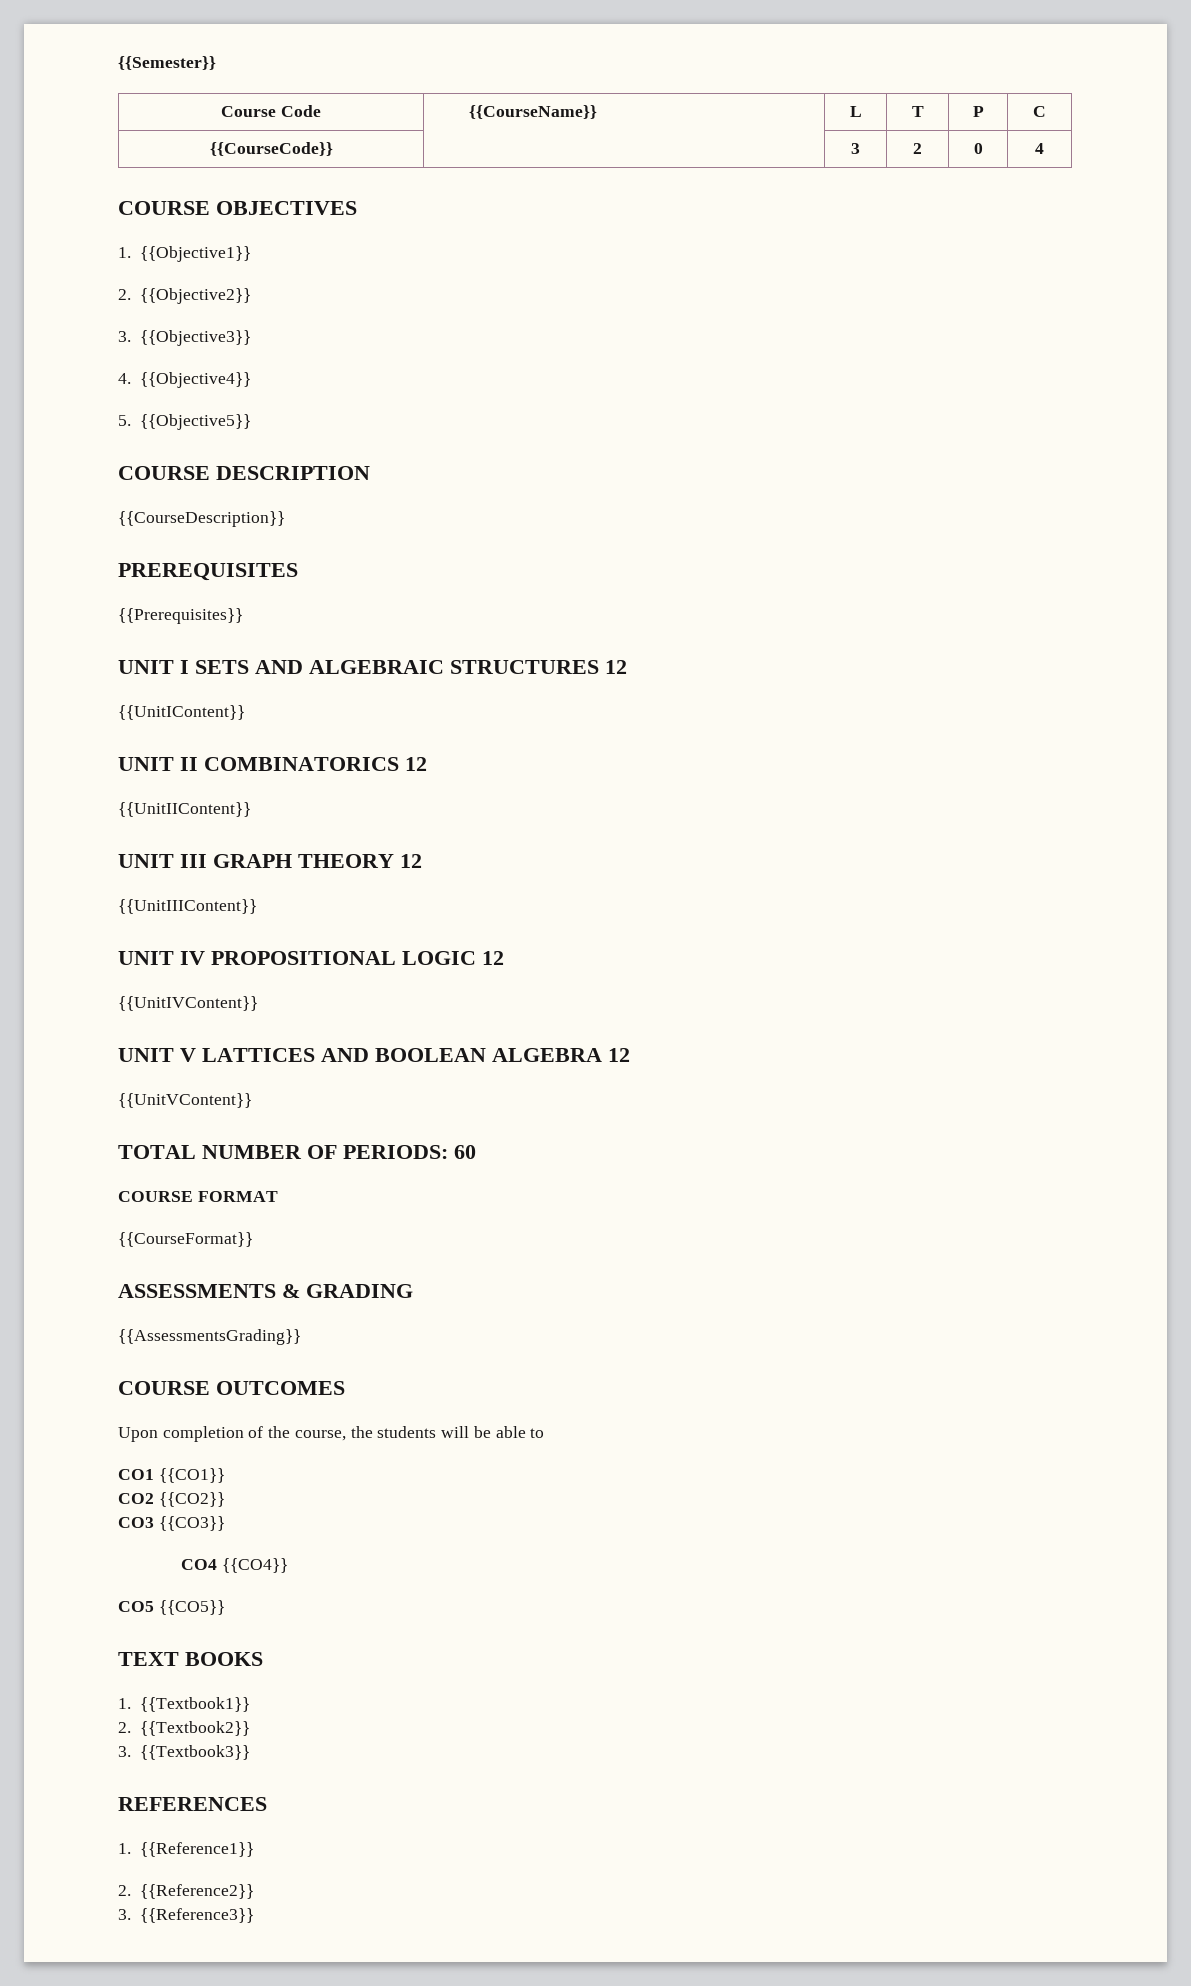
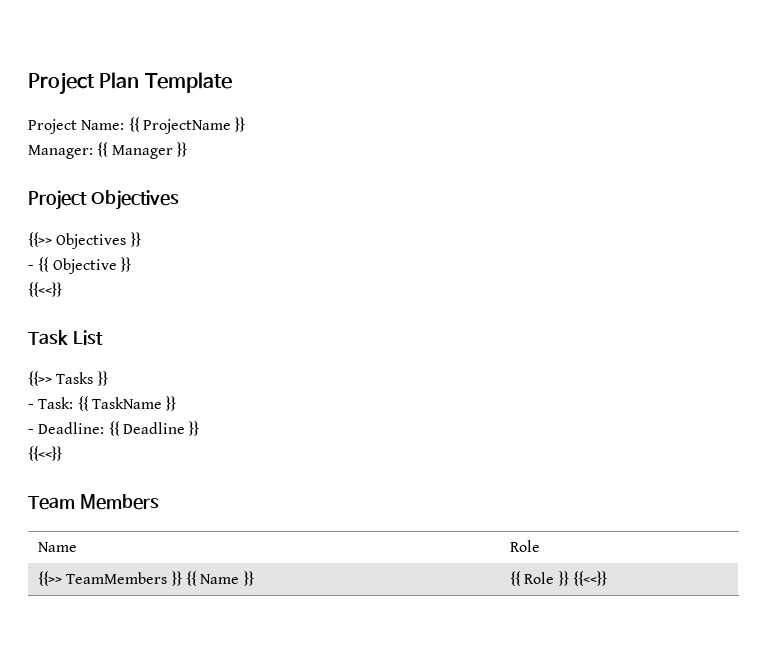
[118,56,216,70] [221,105,321,117] [468,105,597,119] [849,106,862,117] [911,106,924,117] [972,106,984,117] [1033,106,1046,117] [209,142,333,156] [851,143,860,154] [913,143,922,154] [973,143,983,154] [1035,143,1044,154] [118,201,357,215] [118,246,251,262] [118,288,251,304] [118,330,251,346] [118,372,251,388] [118,414,251,430] [118,466,370,480] [118,511,285,527] [118,563,298,581] [118,608,243,624] [118,660,627,674] [118,705,245,720] [118,757,427,771] [118,802,251,817] [118,854,422,868] [118,899,257,914] [118,951,504,965] [118,996,258,1011] [118,1048,630,1062] [118,1093,252,1108] [118,1145,476,1159] [118,1191,278,1202] [118,1232,253,1247] [118,1284,413,1298] [118,1329,301,1345] [118,1381,345,1395] [118,1426,545,1442] [118,1468,225,1483] [118,1492,225,1507] [118,1516,225,1531] [181,1558,289,1573] [118,1600,225,1615] [118,1652,263,1666] [118,1697,250,1712] [118,1721,250,1736] [118,1745,250,1760] [118,1797,267,1811] [118,1842,254,1857] [118,1884,254,1899] [118,1908,254,1923] {{Semester}} // Course Code | {{CourseName}} | L | T | P | C // {{CourseCode}} | | 3 | 2 | 0 | 4 // COURSE OBJECTIVES // 1. {{Objective1}} // 2. {{Objective2}} // 3. {{Objective3}} // 4. {{Objective4}} // 5. {{Objective5}} // COURSE DESCRIPTION // {{CourseDescription}} // PREREQUISITES // {{Prerequisites}} // UNIT I SETS AND ALGEBRAIC STRUCTURES 12 // {{UnitIContent}} // UNIT II COMBINATORICS 12 // {{UnitIIContent}} // UNIT III GRAPH THEORY 12 // {{UnitIIIContent}} // UNIT IV PROPOSITIONAL LOGIC 12 // {{UnitIVContent}} // UNIT V LATTICES AND BOOLEAN ALGEBRA 12 // {{UnitVContent}} // TOTAL NUMBER OF PERIODS: 60 // COURSE FORMAT // {{CourseFormat}} // ASSESSMENTS & GRADING // {{AssessmentsGrading}} // COURSE OUTCOMES // Upon completion of the course, the students will be able to // CO1 {{CO1}} // CO2 {{CO2}} // CO3 {{CO3}} // CO4 {{CO4}} // CO5 {{CO5}} // TEXT BOOKS // 1. {{Textbook1}} // 2. {{Textbook2}} // 3. {{Textbook3}} // REFERENCES // 1. {{Reference1}} // 2. {{Reference2}} // 3. {{Reference3}} -> [28,72,232,95] [28,117,246,134] [28,142,187,159] [28,190,179,210] [28,232,141,249] [28,257,131,274] [28,282,62,297] [28,330,103,345] [28,371,108,386] [28,396,177,411] [28,421,200,436] [28,446,62,461] [28,494,159,510] [38,542,78,552] [510,540,541,552] [38,571,254,586] [510,571,608,586] Project Plan Template // Project Name: {{ ProjectName }} // Manager: {{ Manager }} // Project Objectives // {{>> Objectives }} // - {{ Objective }} // {{<<}} // Task List // {{>> Tasks }} // - Task: {{ TaskName }} // - Deadline: {{ Deadline }} // {{<<}} // Team Members // Name | Role // {{>> TeamMembers }} {{ Name }} | {{ Role }} {{<<}}

